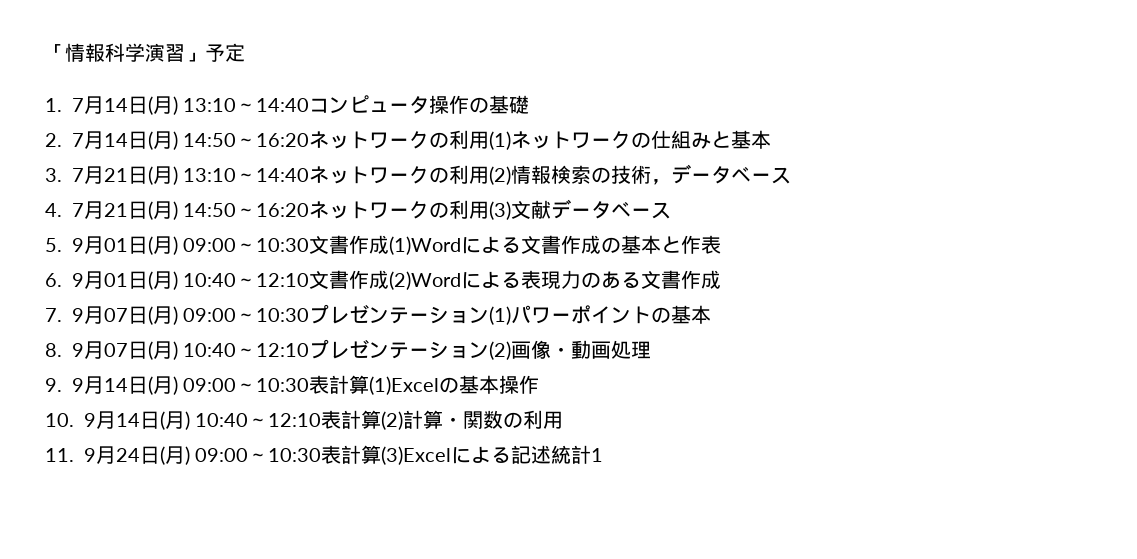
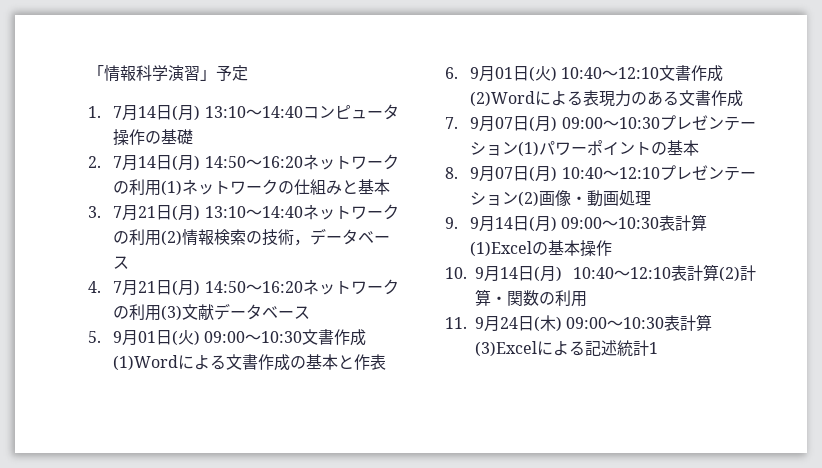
[153,236,173,254] 月 -> [177,330,194,345] 火
[153,271,173,289] 月 -> [534,66,551,81] 火
[165,446,185,464] 月 -> [540,315,556,331] 木

